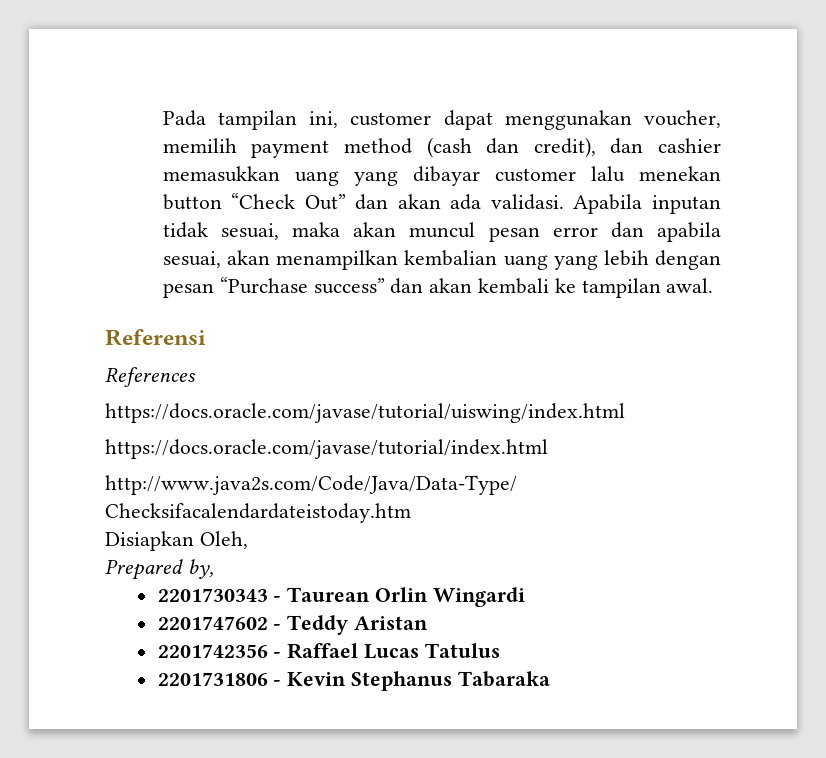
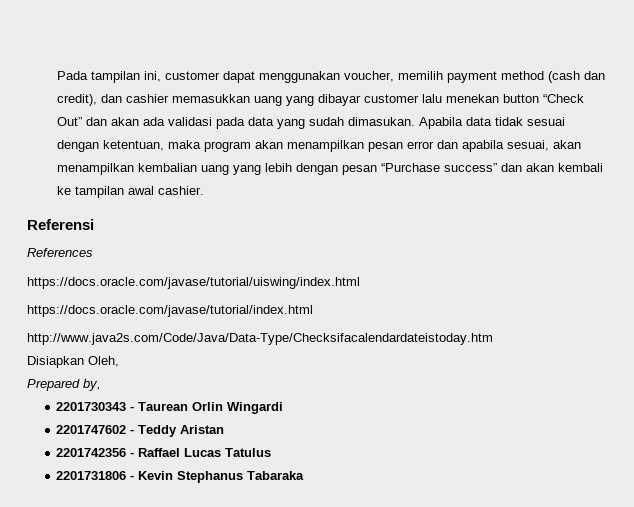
[490,194,721,214] [162,222,476,240] validasi. Apabila inputan tidak sesuai, maka akan muncul -> [168,117,566,129] [57,140,365,152] validasi pada data yang sudah dimasukan. Apabila data tidak sesuai dengan ketentuan, maka program akan menampilkan
[666,278,714,293] awal. -> [128,186,205,195] awal cashier.

